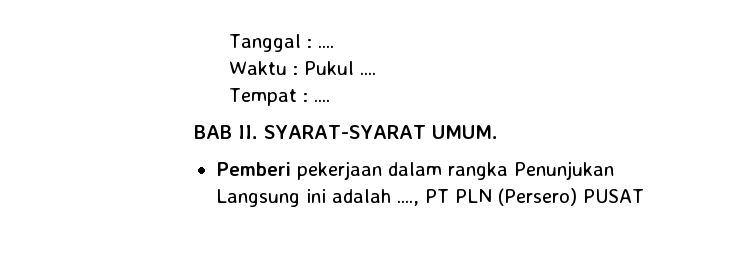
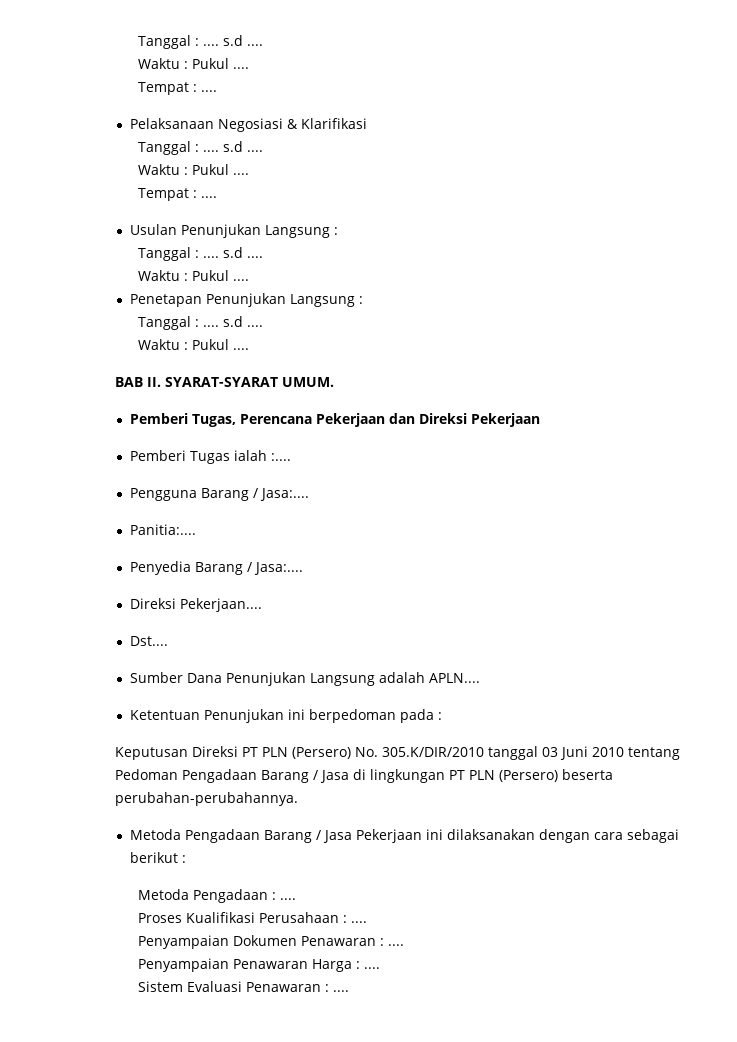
[229,34,335,52] [229,61,377,75] [229,88,331,106] Tanggal : .... // Waktu : Pukul .... // Tempat : .... -> [138,35,264,49] [138,58,250,69] [138,82,218,95] [129,118,367,132] [138,141,264,155] [138,164,250,175] [138,188,218,201] [129,224,338,238] [138,247,264,261] [138,270,250,281] [129,293,363,307] [138,316,264,330] [138,339,250,350] Tanggal : .... s.d .... // Waktu : Pukul .... // Tempat : .... // Pelaksanaan Negosiasi & Klarifikasi // Tanggal : .... s.d .... // Waktu : Pukul .... // Tempat : .... // Usulan Penunjukan Langsung : // Tanggal : .... s.d .... // Waktu : Pukul .... // Penetapan Penunjukan Langsung : // Tanggal : .... s.d .... // Waktu : Pukul ....
[297,161,615,180] [216,188,645,207] pekerjaan dalam rangka Penunjukan Langsung ini adalah ...., PT PLN (Persero) PUSAT -> [191,413,540,427] [129,450,291,464] [129,488,309,501] [129,524,196,535] [129,561,303,575] [129,598,262,612] [129,636,168,646] [129,672,480,686] [129,709,442,723] [114,746,680,760] [114,769,613,783] [114,792,298,806] [129,829,679,843] [129,852,186,863] [138,889,297,903] [138,912,368,923] [138,935,405,949] [138,958,381,972] [138,981,350,992] Tugas, Perencana Pekerjaan dan Direksi Pekerjaan // Pemberi Tugas ialah :.... // Pengguna Barang / Jasa:.... // Panitia:.... // Penyedia Barang / Jasa:.... // Direksi Pekerjaan.... // Dst.... // Sumber Dana Penunjukan Langsung adalah APLN.... // Ketentuan Penunjukan ini berpedoman pada : // Keputusan Direksi PT PLN (Persero) No. 305.K/DIR/2010 tanggal 03 Juni 2010 tentang Pedoman Pengadaan Barang / Jasa di lingkungan PT PLN (Persero) beserta perubahan-perubahannya. // Metoda Pengadaan Barang / Jasa Pekerjaan ini dilaksanakan dengan cara sebagai berikut : // Metoda Pengadaan : .... // Proses Kualifikasi Perusahaan : .... // Penyampaian Dokumen Penawaran : .... // Penyampaian Penawaran Harga : .... // Sistem Evaluasi Penawaran : ....

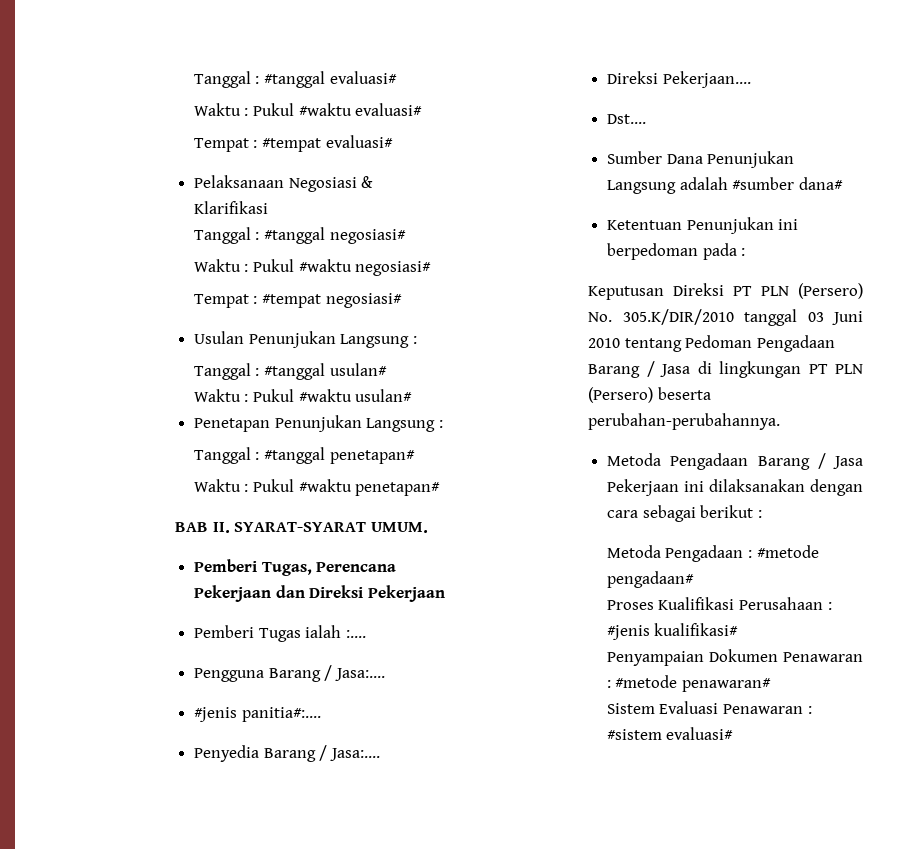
[138,35,264,49] [138,58,250,69] [138,82,218,95] Tanggal : .... s.d .... // Waktu : Pukul .... // Tempat : .... -> [193,71,397,88] [193,103,423,116] [193,135,393,152] Tanggal : #tanggal evaluasi# // Waktu : Pukul #waktu evaluasi# // Tempat : #tempat evaluasi#
[203,141,264,152] [138,164,250,175] [138,188,218,201] .... s.d .... // Waktu : Pukul .... // Tempat : .... -> [263,227,406,244] [193,259,432,276] [193,293,402,308] #tanggal negosiasi# // Waktu : Pukul #waktu negosiasi# // Tempat : #tempat negosiasi#
[203,247,264,258] [138,270,250,281] .... s.d .... // Waktu : Pukul .... -> [263,363,387,380] [193,389,413,402] #tanggal usulan# // Waktu : Pukul #waktu usulan#
[203,316,264,327] [138,339,250,350] .... s.d .... // Waktu : Pukul .... -> [263,447,415,464] [193,479,441,496] #tanggal penetapan# // Waktu : Pukul #waktu penetapan#
[129,524,196,535] Panitia:.... -> [193,707,321,722] #jenis panitia#:....
[428,673,480,683] APLN.... -> [732,177,843,190] #sumber dana#
[280,898,297,900] .... -> [756,545,819,558] [606,571,694,588] #metode pengadaan#
[351,921,368,923] .... -> [606,623,739,640] #jenis kualifikasi#
[388,944,405,946] [138,958,381,972] .... // Penyampaian Penawaran Harga : .... -> [615,675,771,692] #metode penawaran#
[333,990,350,992] .... -> [606,727,734,740] #sistem evaluasi#

